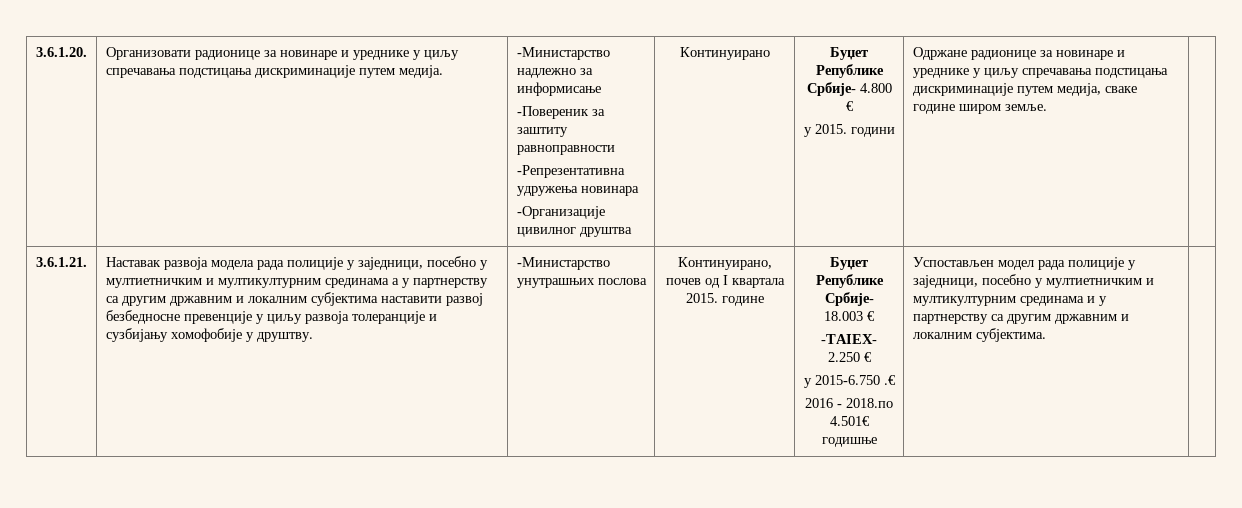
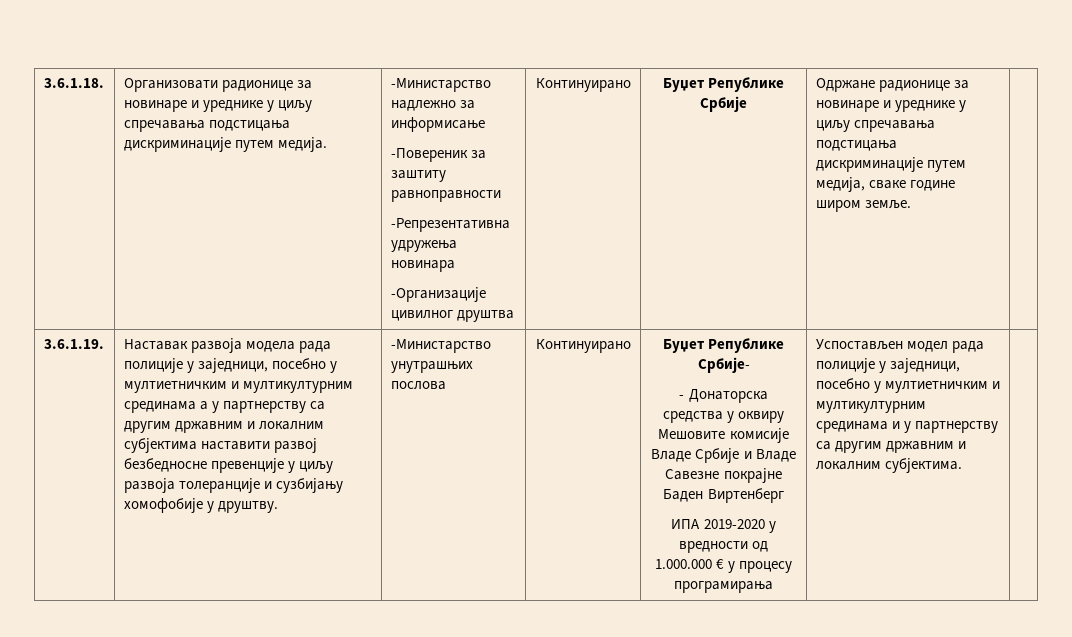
[35,47,87,57] 3.6.1.20. -> [43,78,104,88] 3.6.1.18.
[806,82,892,96] [845,101,854,111] [803,124,895,137] Србије- 4.800 € // у 2015. години -> [700,96,747,112] Србије
[35,257,87,267] 3.6.1.21. -> [43,339,104,349] 3.6.1.19.
[677,257,772,270] [665,275,785,288] [685,293,764,306] [829,257,868,270] [815,274,884,288] [824,292,874,306] [823,311,875,321] [820,334,877,344] [827,352,872,362] [803,375,896,388] [804,398,893,408] [829,416,870,426] [821,437,877,447] Континуирано, почев од I квартала 2015. године | Буџет Републике Србије- 18.003 € // -TAIEX- 2.250 € // у 2015-6.750 .€ // 2016 - 2018.по 4.501€ годишње -> [535,339,631,353] [662,338,785,353] [697,357,750,373] [679,389,768,403] [662,411,785,423] [658,428,789,443] [651,448,796,463] [665,468,782,483] [663,488,784,503] [671,519,776,533] [678,541,769,553] [655,559,792,573] [674,581,773,593] Континуирано | Буџет Републике Србије- // - Донаторска средства у оквиру Мешовите комисије Владе Србије и Владе Савезне покрајне Баден Виртенберг // ИПА 2019-2020 у вредности од 1.000.000 € у процесу програмирања

